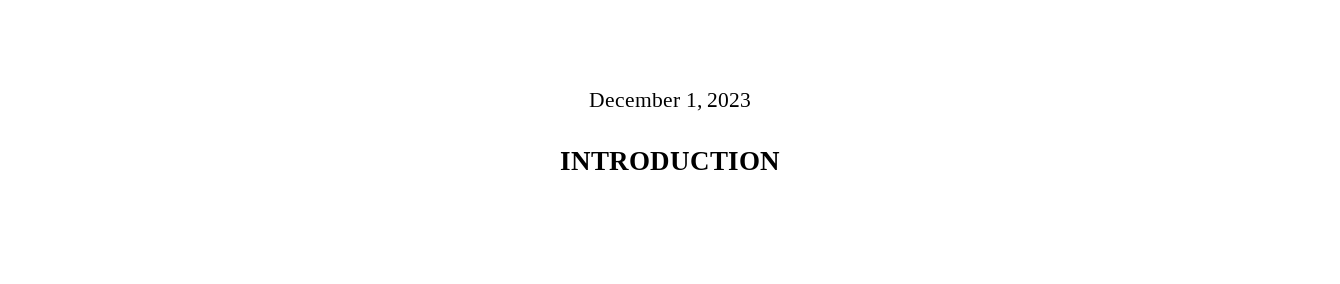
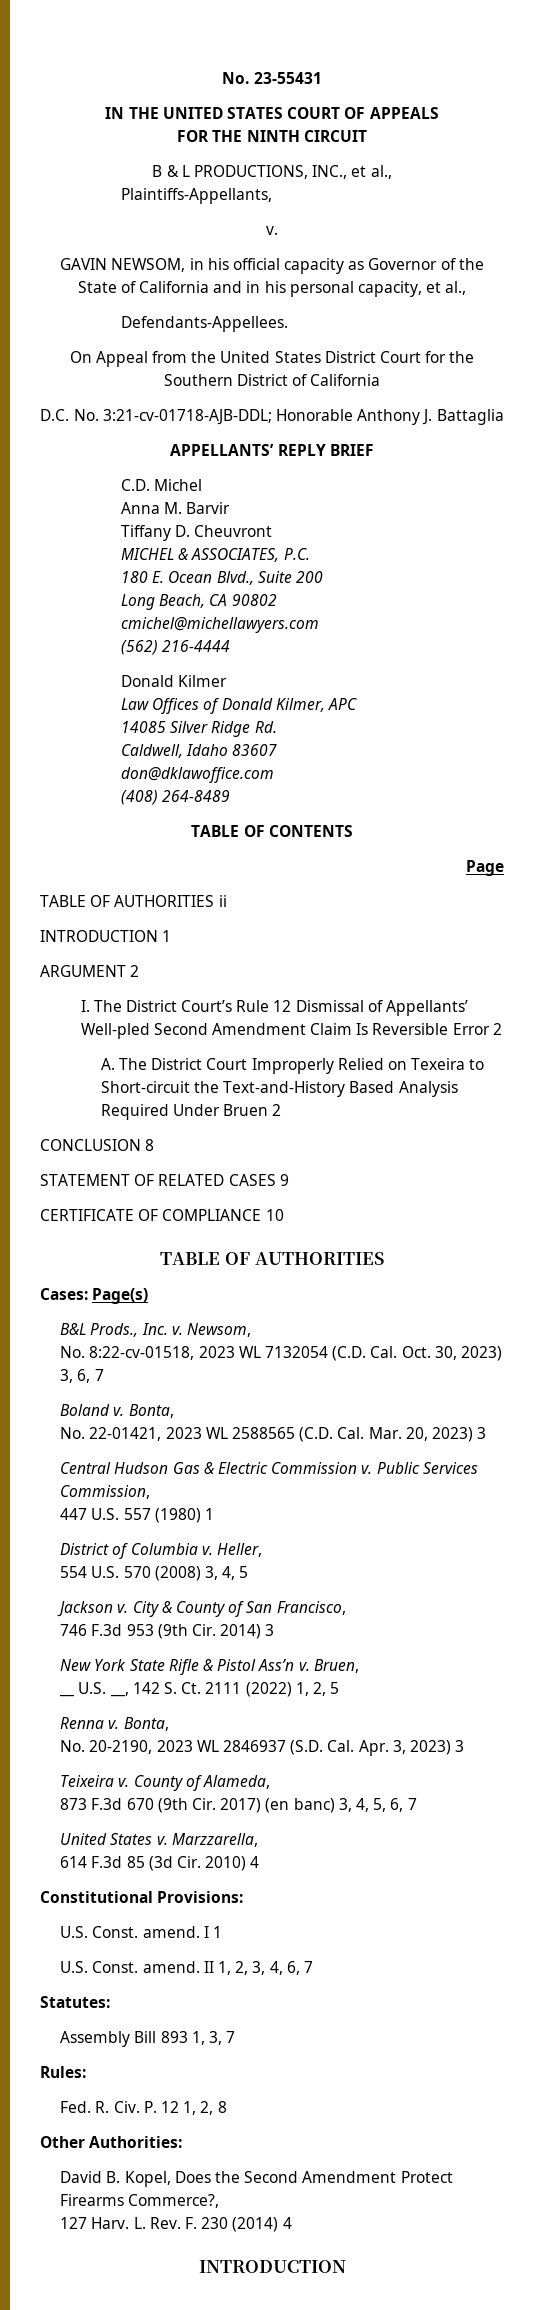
[588,93,752,111] December 1, 2023 -> [222,72,322,84] [105,107,439,119] [177,130,367,142] [152,165,392,179] [121,188,273,204] [266,226,278,235] [60,258,484,274] [77,281,467,297] [121,316,289,332] [69,351,475,367] [163,374,381,386] [40,409,504,425] [170,444,374,456] [121,479,203,491] [121,502,231,514] [121,525,273,541] [121,548,310,562] [121,571,324,585] [121,594,277,610] [121,617,320,633] [121,640,231,655] [121,675,228,687] [121,698,358,714] [121,721,277,737] [121,744,278,758] [121,767,275,783] [121,790,231,805] [191,825,353,837] [466,860,504,876] [40,895,227,907] [40,930,172,942] [40,965,140,977] [80,1000,469,1016] [80,1023,502,1039] [100,1058,485,1074] [100,1081,458,1097] [100,1104,282,1120] [40,1139,155,1151] [40,1174,289,1186] [40,1209,284,1221] [160,1252,384,1265] [40,1288,149,1304] [60,1323,252,1337] [60,1346,502,1361] [60,1369,104,1383] [60,1404,174,1418] [60,1427,487,1442] [60,1462,478,1474] [60,1485,151,1499] [60,1508,215,1523] [60,1543,263,1559] [60,1566,249,1581] [57,1601,346,1617] [60,1624,275,1639] [60,1659,359,1675] [59,1694,75,1697] [78,1682,340,1697] [60,1717,169,1731] [60,1740,465,1756] [60,1775,271,1791] [60,1798,417,1813] [60,1833,258,1847] [60,1856,260,1871] [40,1891,244,1903] [60,1926,223,1938] [60,1961,313,1975] [40,1996,110,2008] [60,2031,236,2047] [40,2066,86,2078] [60,2101,227,2115] [40,2136,183,2148] [60,2171,453,2187] [60,2194,220,2208] [60,2217,292,2232] No. 23-55431 // IN THE UNITED STATES COURT OF APPEALS // FOR THE NINTH CIRCUIT // B & L PRODUCTIONS, INC., et al., // Plaintiffs-Appellants, // v. // GAVIN NEWSOM, in his official capacity as Governor of the State of California and in his personal capacity, et al., // Defendants-Appellees. // On Appeal from the United States District Court for the Southern District of California // D.C. No. 3:21-cv-01718-AJB-DDL; Honorable Anthony J. Battaglia // APPELLANTS’ REPLY BRIEF // C.D. Michel // Anna M. Barvir // Tiffany D. Cheuvront // MICHEL & ASSOCIATES, P.C. // 180 E. Ocean Blvd., Suite 200 // Long Beach, CA 90802 // cmichel@michellawyers.com // (562) 216-4444 // Donald Kilmer // Law Offices of Donald Kilmer, APC // 14085 Silver Ridge Rd. // Caldwell, Idaho 83607 // don@dklawoffice.com // (408) 264-8489 // TABLE OF CONTENTS // Page // TABLE OF AUTHORITIES ii // INTRODUCTION 1 // ARGUMENT 2 // I. The District Court’s Rule 12 Dismissal of Appellants’ Well-pled Second Amendment Claim Is Reversible Error 2 // A. The District Court Improperly Relied on Texeira to Short-circuit the Text-and-History Based Analysis Required Under Bruen 2 // CONCLUSION 8 // STATEMENT OF RELATED CASES 9 // CERTIFICATE OF COMPLIANCE 10 // TABLE OF AUTHORITIES // Cases: Page(s) // B&L Prods., Inc. v. Newsom, // No. 8:22-cv-01518, 2023 WL 7132054 (C.D. Cal. Oct. 30, 2023) 3, 6, 7 // Boland v. Bonta, // No. 22-01421, 2023 WL 2588565 (C.D. Cal. Mar. 20, 2023) 3 // Central Hudson Gas & Electric Commission v. Public Services Commission, // 447 U.S. 557 (1980) 1 // District of Columbia v. Heller, // 554 U.S. 570 (2008) 3, 4, 5 // Jackson v. City & County of San Francisco, // 746 F.3d 953 (9th Cir. 2014) 3 // New York State Rifle & Pistol Ass’n v. Bruen, // __ U.S. __, 142 S. Ct. 2111 (2022) 1, 2, 5 // Renna v. Bonta, // No. 20-2190, 2023 WL 2846937 (S.D. Cal. Apr. 3, 2023) 3 // Teixeira v. County of Alameda, // 873 F.3d 670 (9th Cir. 2017) (en banc) 3, 4, 5, 6, 7 // United States v. Marzzarella, // 614 F.3d 85 (3d Cir. 2010) 4 // Constitutional Provisions: // U.S. Const. amend. I 1 // U.S. Const. amend. II 1, 2, 3, 4, 6, 7 // Statutes: // Assembly Bill 893 1, 3, 7 // Rules: // Fed. R. Civ. P. 12 1, 2, 8 // Other Authorities: // David B. Kopel, Does the Second Amendment Protect Firearms Commerce?, // 127 Harv. L. Rev. F. 230 (2014) 4

